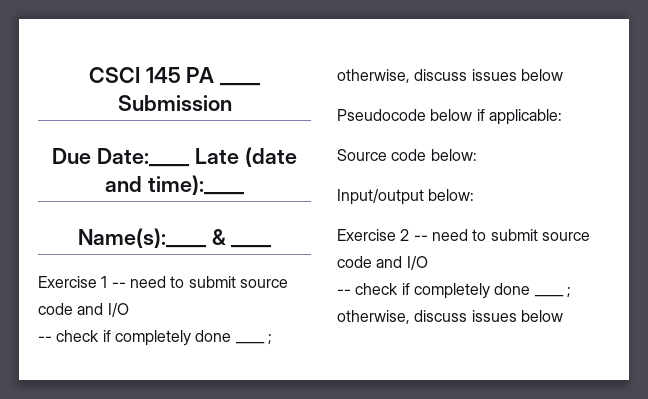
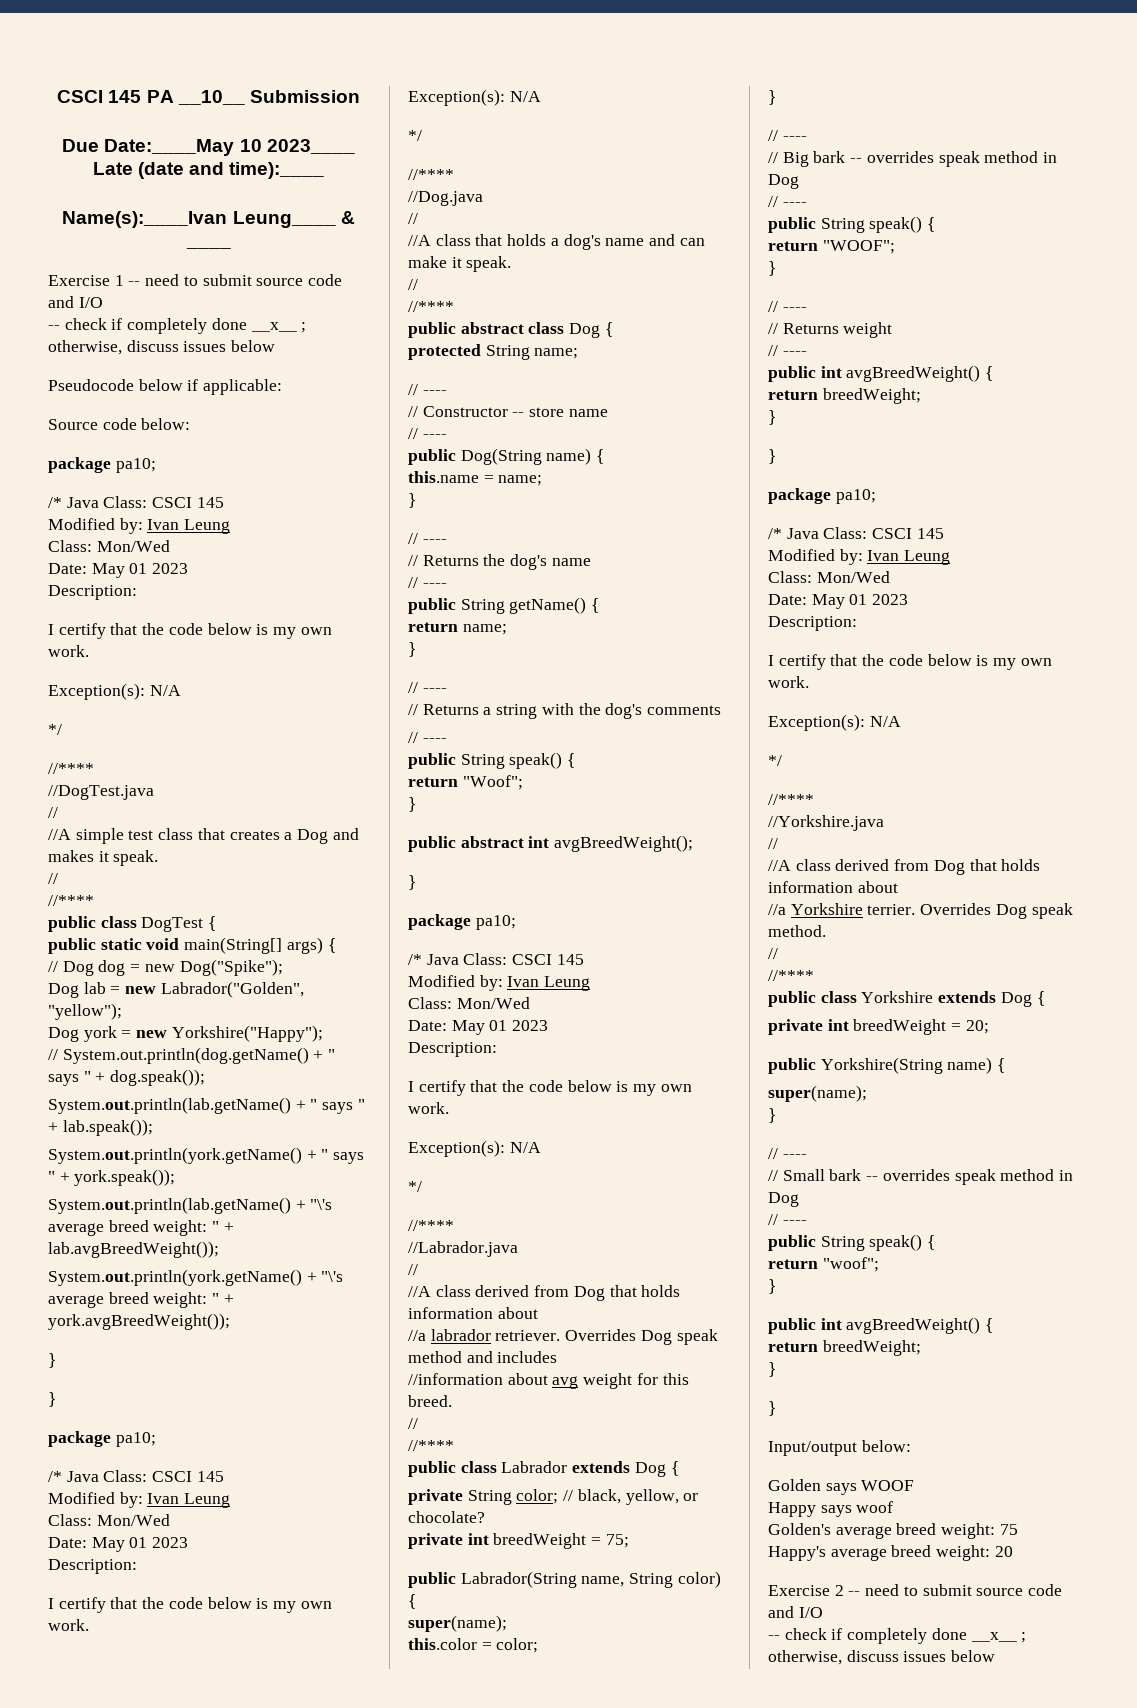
[220,83,262,86] ____ -> [177,90,245,105] __10__
[97,148,191,167] Date:____ -> [104,139,355,156] Date:____May 10 2023____
[77,228,207,248] Name(s):____ -> [62,211,336,228] Name(s):____Ivan Leung____
[235,342,265,344] ____ -> [250,322,297,332] __x__
[337,189,475,205] Input/output below: -> [48,457,156,473] [48,496,224,508] [48,518,231,534] [48,540,170,552] [48,563,189,578] [48,585,137,600] [48,623,332,639] [48,645,89,657] [48,683,181,700] [48,724,62,735] [48,763,94,774] [48,785,154,800] [48,807,58,818] [48,828,359,844] [48,850,159,866] [48,873,58,884] [48,895,94,906] [48,916,217,932] [48,937,336,954] [48,959,283,976] [48,981,304,998] [48,1003,122,1020] [48,1025,323,1042] [48,1047,336,1064] [48,1069,206,1086] [48,1097,365,1114] [48,1119,153,1136] [48,1147,365,1164] [48,1169,176,1186] [48,1197,333,1214] [48,1220,234,1236] [48,1241,219,1258] [48,1269,344,1286] [48,1292,234,1308] [48,1313,230,1330] [48,1353,56,1368] [48,1392,56,1407] [48,1431,156,1447] [48,1470,224,1482] [48,1492,231,1508] [48,1514,170,1526] [48,1537,189,1552] [48,1559,137,1574] [48,1597,332,1613] [48,1619,89,1631] [408,89,541,106] [408,130,422,141] [408,169,454,180] [408,191,483,206] [408,213,418,224] [408,234,705,250] [408,256,512,272] [408,279,418,290] [408,301,454,312] [408,322,613,338] [408,344,579,360] [408,384,447,395] [408,406,608,417] [408,428,447,439] [408,448,605,465] [408,471,543,486] [408,493,416,508] [408,533,447,544] [408,554,591,570] [408,577,447,588] [408,597,600,614] [408,622,507,635] [408,642,416,657] [408,682,447,693] [408,703,722,719] [408,732,447,743] [408,752,576,769] [408,775,523,790] [408,797,416,812] [408,835,694,852] [408,875,416,890] [408,914,516,930] [408,953,584,965] [408,975,591,991] [408,997,530,1009] [408,1020,549,1035] [408,1042,497,1057] [408,1080,692,1096] [408,1102,449,1114] [408,1140,541,1157] [408,1181,422,1192] [408,1220,454,1231] [408,1241,518,1257] [408,1264,418,1275] [408,1285,681,1301] [408,1307,538,1319] [408,1329,718,1345] [408,1351,558,1363] [408,1373,689,1389] [408,1395,452,1407] [408,1418,418,1429] [408,1440,454,1451] [408,1461,679,1477] [408,1489,699,1505] [408,1511,485,1523] [408,1533,629,1549] [408,1571,721,1588] [408,1594,416,1609] [408,1615,507,1632] [408,1638,539,1653] [768,90,776,105] [768,130,807,141] [768,151,1058,167] [768,174,799,189] [768,196,807,207] [768,216,936,233] [768,240,895,254] [768,261,776,276] [768,301,807,312] [768,322,893,338] [768,345,807,356] [768,365,994,382] [768,388,921,404] [768,410,776,425] [768,449,776,464] [768,488,876,504] [768,527,944,539] [768,549,951,565] [768,571,890,583] [768,594,909,609] [768,616,857,631] [768,654,1052,670] [768,676,809,688] [768,714,901,731] [768,755,782,766] [768,794,814,805] [768,815,884,831] [768,838,778,849] [768,859,1041,875] [768,881,898,893] [768,903,1073,919] [768,925,826,937] [768,948,778,959] [768,970,814,981] [768,991,1045,1007] [768,1019,989,1035] [768,1057,1006,1074] [768,1085,867,1102] [768,1108,776,1123] [768,1148,807,1159] [768,1169,1074,1185] [768,1192,799,1207] [768,1214,807,1225] [768,1234,936,1251] [768,1257,879,1272] [768,1279,776,1294] [768,1317,994,1334] [768,1340,921,1356] [768,1362,776,1377] [768,1401,776,1416] [768,1440,911,1456] [768,1479,915,1495] [768,1501,894,1517] [768,1523,1018,1539] [768,1545,1013,1561] package pa10; // /* Java Class: CSCI 145 // Modified by: Ivan Leung // Class: Mon/Wed // Date: May 01 2023 // Description: // I certify that the code below is my own work. // Exception(s): N/A // */ // //**** // //DogTest.java // // // //A simple test class that creates a Dog and makes it speak. // // // //**** // public class DogTest { // public static void main(String[] args) { // // Dog dog = new Dog("Spike"); // Dog lab = new Labrador("Golden", "yellow"); // Dog york = new Yorkshire("Happy"); // // System.out.println(dog.getName() + " says " + dog.speak()); // System.out.println(lab.getName() + " says " + lab.speak()); // System.out.println(york.getName() + " says " + york.speak()); // System.out.println(lab.getName() + "\'s average breed weight: " + lab.avgBreedWeight()); // System.out.println(york.getName() + "\'s average breed weight: " + york.avgBreedWeight()); // } // } // package pa10; // /* Java Class: CSCI 145 // Modified by: Ivan Leung // Class: Mon/Wed // Date: May 01 2023 // Description: // I certify that the code below is my own work. // Exception(s): N/A // */ // //**** // //Dog.java // // // //A class that holds a dog's name and can make it speak. // // // //**** // public abstract class Dog { // protected String name; // // ---- // // Constructor -- store name // // ---- // public Dog(String name) { // this.name = name; // } // // ---- // // Returns the dog's name // // ---- // public String getName() { // return name; // } // // ---- // // Returns a string with the dog's comments // // ---- // public String speak() { // return "Woof"; // } // public abstract int avgBreedWeight(); // } // package pa10; // /* Java Class: CSCI 145 // Modified by: Ivan Leung // Class: Mon/Wed // Date: May 01 2023 // Description: // I certify that the code below is my own work. // Exception(s): N/A // */ // //**** // //Labrador.java // // // //A class derived from Dog that holds information about // //a labrador retriever. Overrides Dog speak method and includes // //information about avg weight for this breed. // // // //**** // public class Labrador extends Dog { // private String color; // black, yellow, or chocolate? // private int breedWeight = 75; // public Labrador(String name, String color) { // super(name); // this.color = color; // } // // ---- // // Big bark -- overrides speak method in Dog // // ---- // public String speak() { // return "WOOF"; // } // // ---- // // Returns weight // // ---- // public int avgBreedWeight() { // return breedWeight; // } // } // package pa10; // /* Java Class: CSCI 145 // Modified by: Ivan Leung // Class: Mon/Wed // Date: May 01 2023 // Description: // I certify that the code below is my own work. // Exception(s): N/A // */ // //**** // //Yorkshire.java // // // //A class derived from Dog that holds information about // //a Yorkshire terrier. Overrides Dog speak method. // // // //**** // public class Yorkshire extends Dog { // private int breedWeight = 20; // public Yorkshire(String name) { // super(name); // } // // ---- // // Small bark -- overrides speak method in Dog // // ---- // public String speak() { // return "woof"; // } // public int avgBreedWeight() { // return breedWeight; // } // } // Input/output below: // Golden says WOOF // Happy says woof // Golden's average breed weight: 75 // Happy's average breed weight: 20
[534,295,564,297] ____ -> [970,1632,1017,1642] __x__

